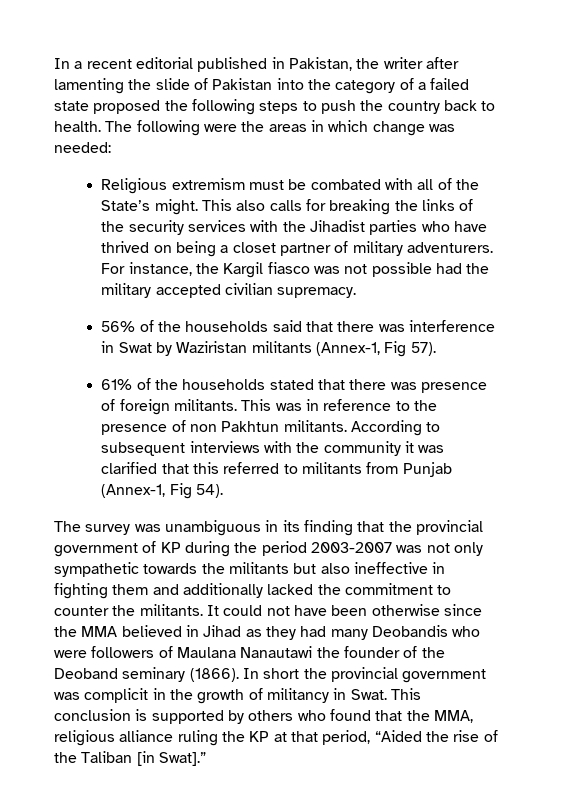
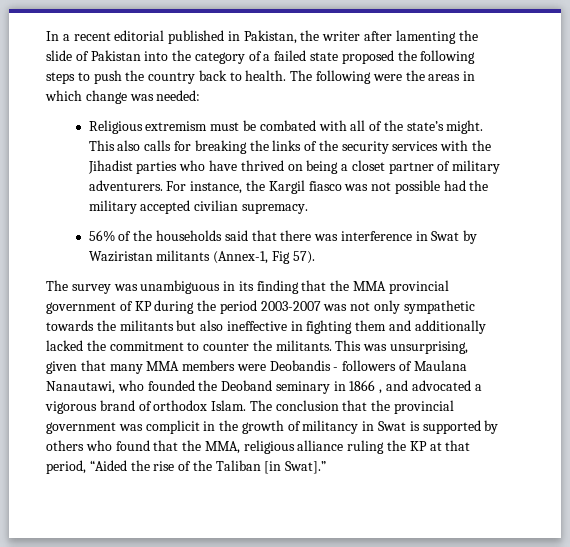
[101,200,151,211] State’s -> [406,121,444,131] state’s
[101,378,487,393] [101,399,437,415] [101,420,441,436] [101,441,445,456] [101,462,452,477] [101,483,223,499] // 61% of the households stated that there was presence of foreign militants. This was in reference to the presence of non Pakhtun militants. According to subsequent interviews with the community it was clarified that this referred to militants from Punjab (Annex-1, Fig 54). -> (315, 257) none
(412, 526) none -> [353,281,387,291] MMA
[206,604,482,616] [54,625,481,640] [54,646,445,658] [54,667,300,682] It could not have been otherwise since the MMA believed in Jihad as they had many Deobandis who were followers of Maulana Nanautawi the founder of the Deoband seminary (1866). In short -> [335,340,469,354] [46,360,467,374] [46,380,482,394] [45,400,368,414] This was unsurprising, given that many MMA members were Deobandis - followers of Maulana Nanautawi, who founded the Deoband seminary in 1866 , and advocated a vigorous brand of orthodox Islam. The conclusion that
[350,688,421,700] [54,709,131,721] Swat. This conclusion -> [378,421,407,431] Swat

